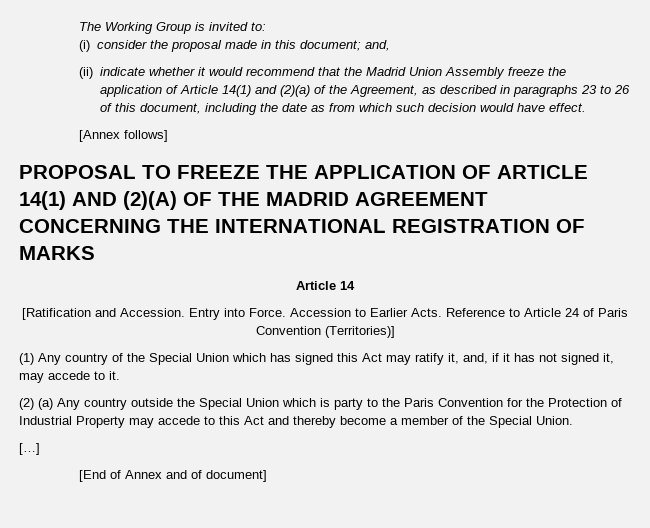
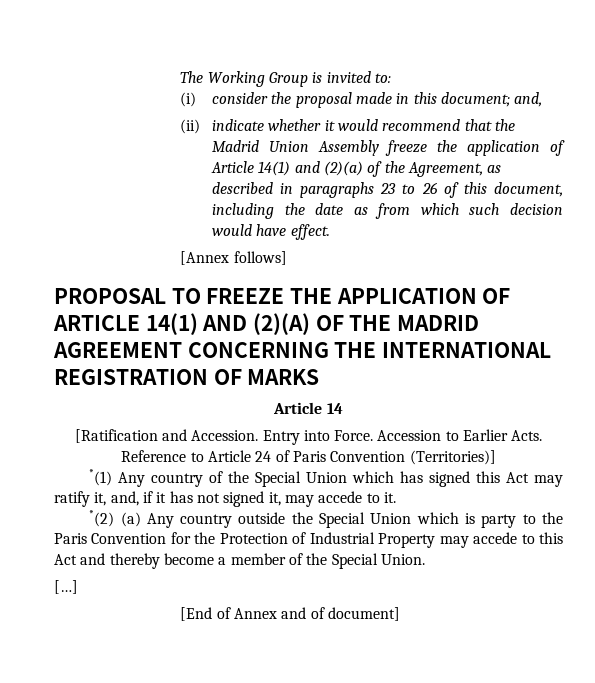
[19,353,34,365] (1) -> [89,469,113,486] *(1)
[19,398,34,410] (2) -> [89,510,115,527] *(2)

